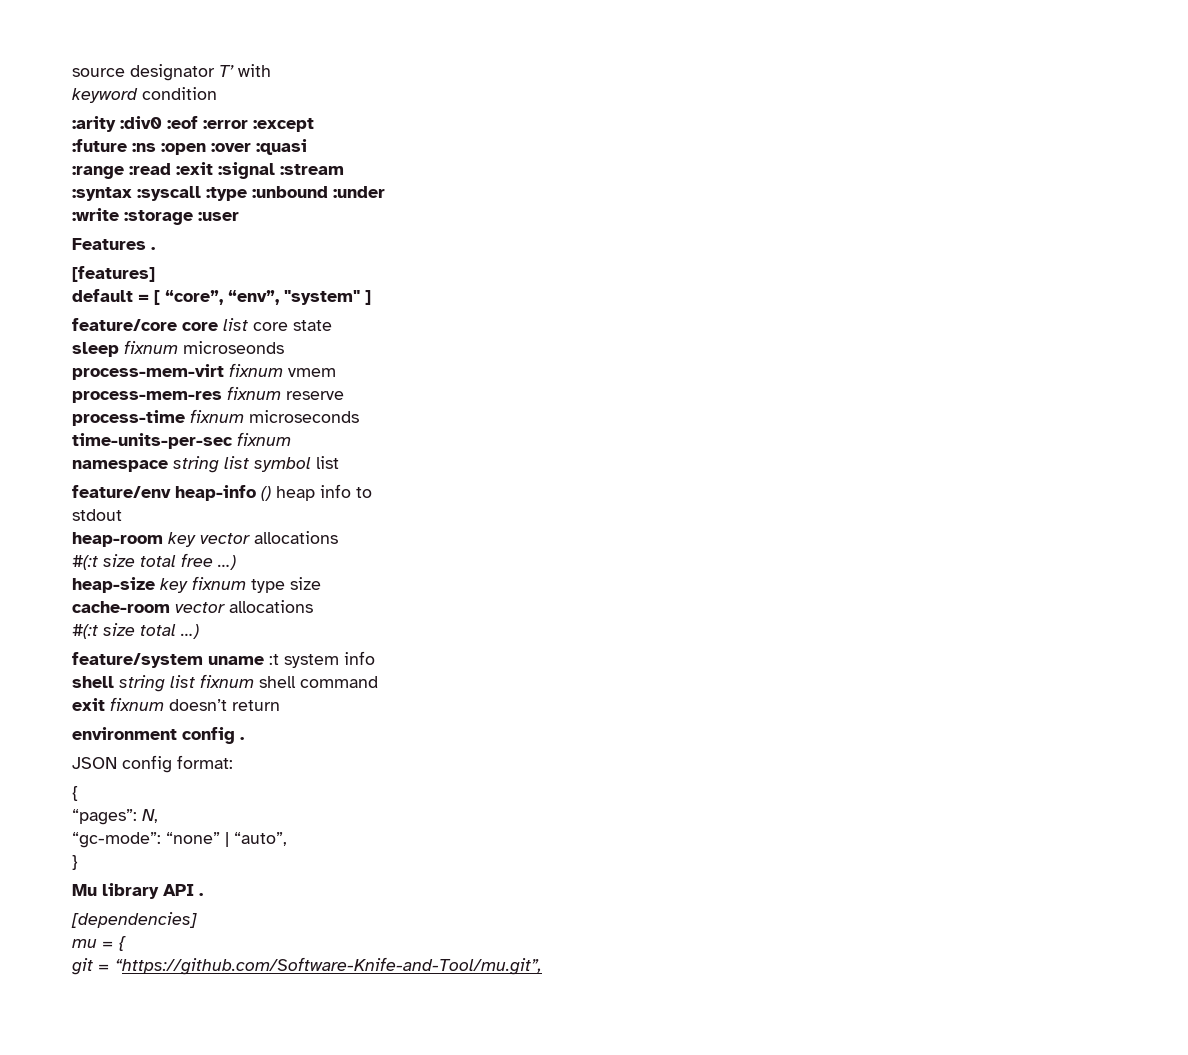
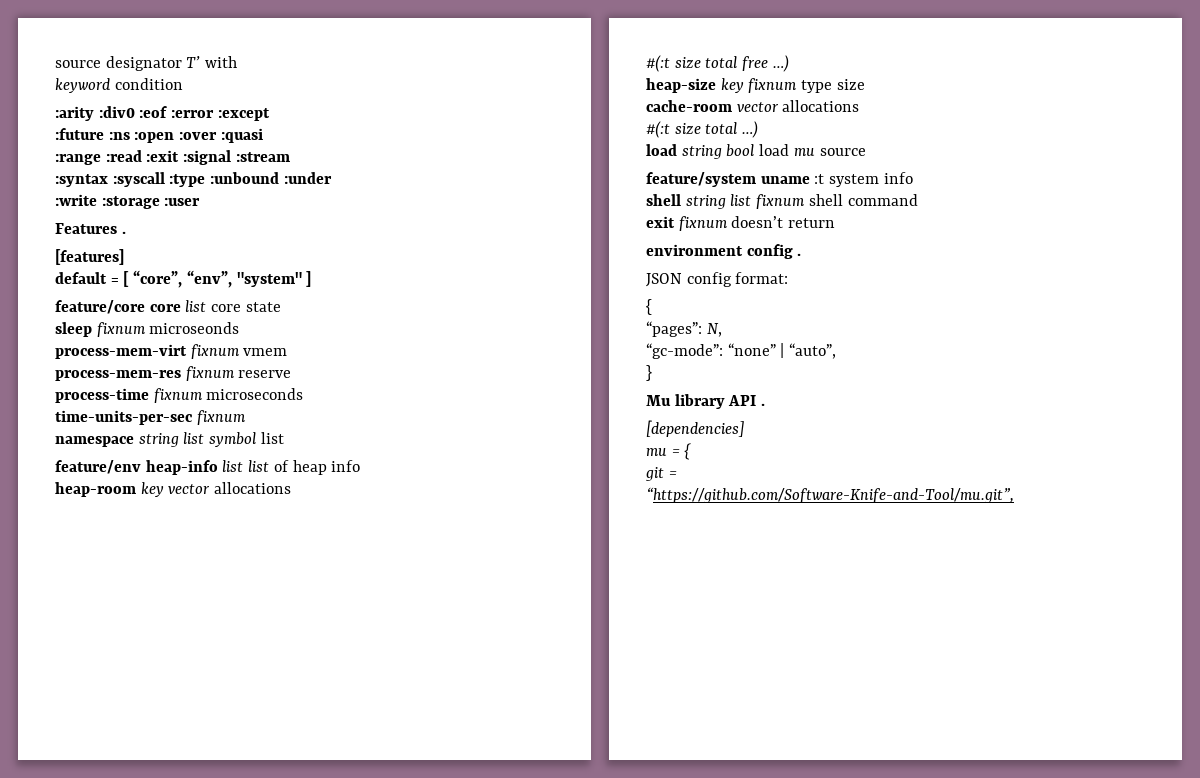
[261,486,271,501] () -> [222,460,289,472] list list of
[356,487,372,498] [72,509,122,521] to // stdout -> (361, 466) none
(199, 631) none -> [646,144,866,159] // load string bool load mu source
(110, 967) none -> (677, 474) //

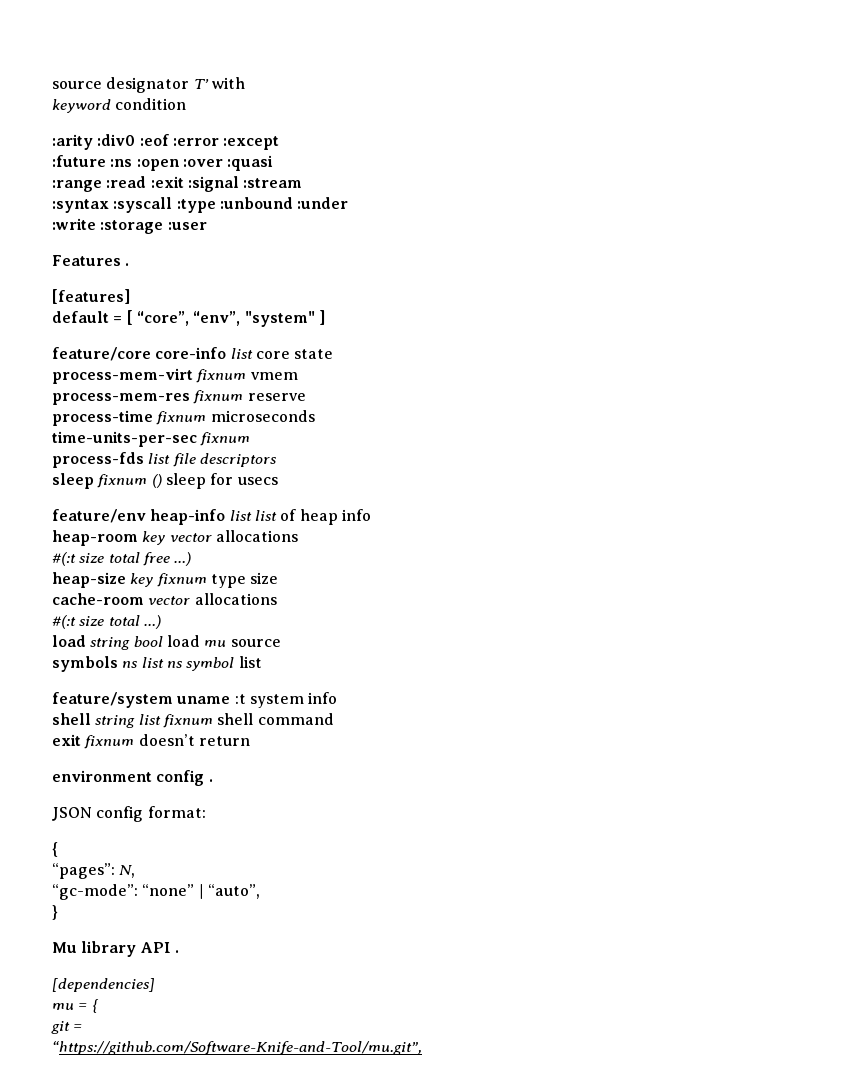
[149,304,181,312] core -> [155,347,227,359] core-info
[55,322,240,337] // sleep fixnum microseonds -> (334, 354) none
[55,432,284,447] namespace string list symbol list -> [52,452,277,468] [52,473,278,489] process-fds list file descriptors // sleep fixnum () sleep for usecs
(866, 152) none -> [52,656,262,672] // symbols ns list ns symbol list

